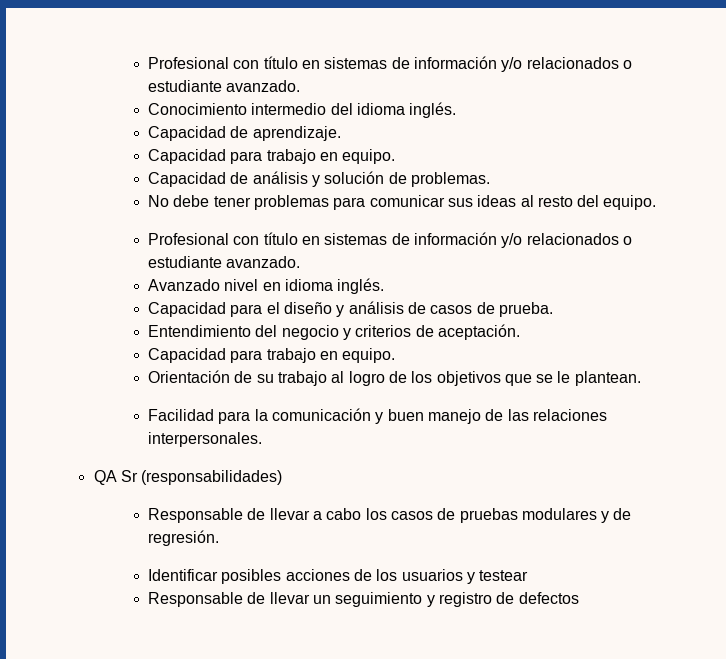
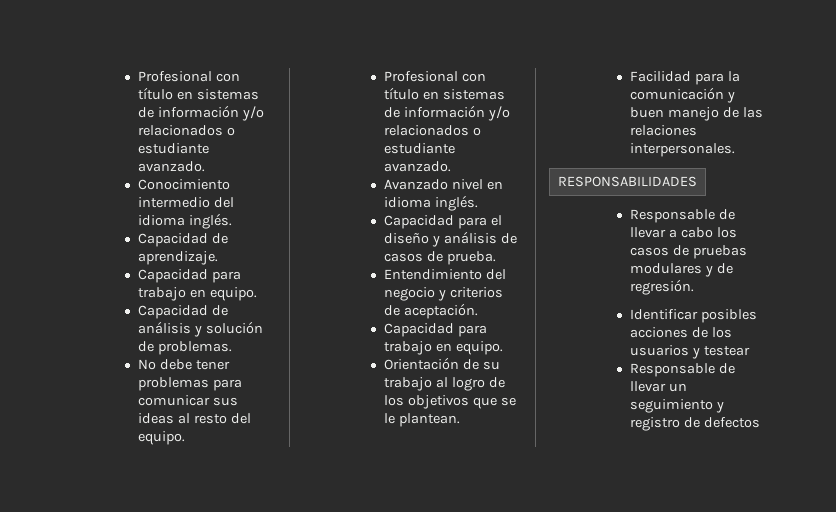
[93,470,283,485] // QA Sr (responsabilidades) -> [558,176,697,187] // RESPONSABILIDADES

